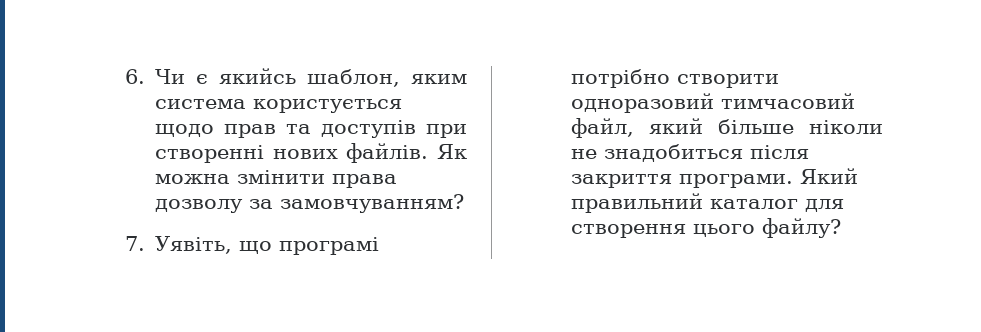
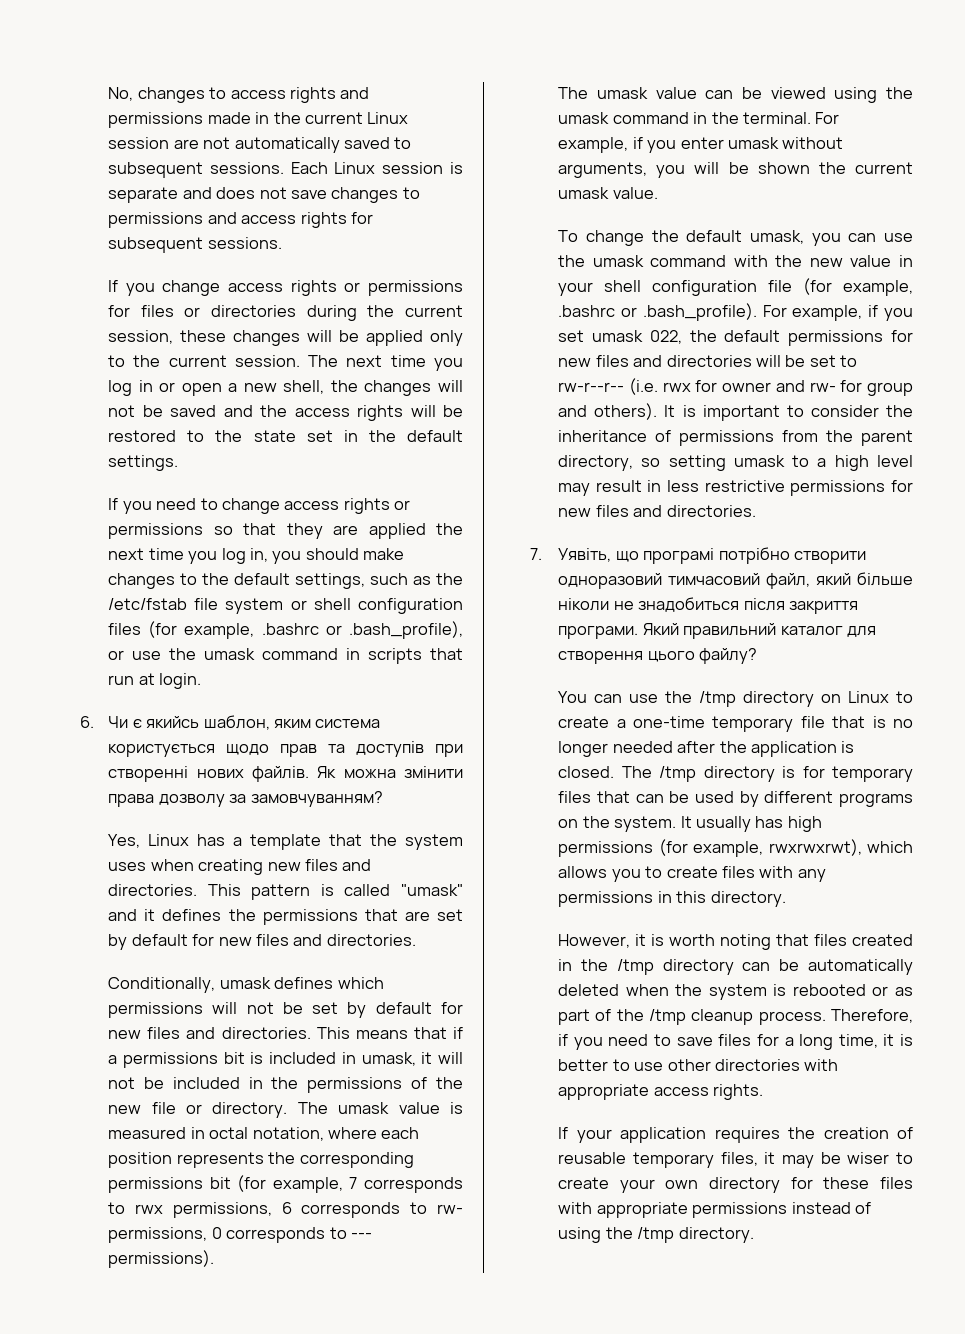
(124, 76) none -> [108,87,370,103] [108,112,409,128] [108,137,412,153] [108,162,463,178] [108,187,420,203] [108,212,373,228] [108,237,282,253] [108,280,463,296] [108,305,463,321] [108,330,464,346] [108,355,464,371] [108,380,463,396] [108,405,464,421] [108,430,463,442] [108,455,179,471] [108,498,411,514] [108,523,464,539] [108,548,405,564] [108,573,464,589] [108,598,464,614] [108,621,464,639] [108,648,464,664] [108,673,202,689] No, changes to access rights and permissions made in the current Linux session are not automatically saved to subsequent sessions. Each Linux session is separate and does not save changes to permissions and access rights for subsequent sessions. // If you change access rights or permissions for files or directories during the current session, these changes will be applied only to the current session. The next time you log in or open a new shell, the changes will not be saved and the access rights will be restored to the state set in the default settings. // If you need to change access rights or permissions so that they are applied the next time you log in, you should make changes to the default settings, such as the /etc/fstab file system or shell configuration files (for example, .bashrc or .bash_profile), or use the umask command in scripts that run at login. //
(464, 203) none -> [108,834,464,850] [108,859,372,875] [108,884,463,900] [108,909,463,925] [108,934,416,950] [108,977,384,993] [108,1002,464,1018] [108,1027,463,1039] [108,1052,464,1068] [108,1077,463,1093] [108,1102,463,1118] [108,1127,420,1141] [108,1152,414,1168] [108,1175,463,1193] [108,1202,463,1218] [108,1227,372,1243] [108,1250,215,1268] [558,87,914,103] [558,112,840,124] [558,137,844,153] [558,162,913,178] [558,187,658,199] [558,230,914,246] [558,255,913,267] [558,278,913,296] [558,303,913,321] [558,330,913,346] [558,355,858,367] [558,378,913,396] [558,403,913,421] [558,430,913,446] [558,455,913,471] [558,480,913,496] [558,505,756,517] // Yes, Linux has a template that the system uses when creating new files and directories. This pattern is called "umask" and it defines the permissions that are set by default for new files and directories. // Conditionally, umask defines which permissions will not be set by default for new files and directories. This means that if a permissions bit is included in umask, it will not be included in the permissions of the new file or directory. The umask value is measured in octal notation, where each position represents the corresponding permissions bit (for example, 7 corresponds to rwx permissions, 6 corresponds to rw- permissions, 0 corresponds to --- permissions). // The umask value can be viewed using the umask command in the terminal. For example, if you enter umask without arguments, you will be shown the current umask value. // To change the default umask, you can use the umask command with the new value in your shell configuration file (for example, .bashrc or .bash_profile). For example, if you set umask 022, the default permissions for new files and directories will be set to rw-r--r-- (i.e. rwx for owner and rw- for group and others). It is important to consider the inheritance of permissions from the parent directory, so setting umask to a high level may result in less restrictive permissions for new files and directories.
(841, 228) none -> [558,691,913,707] [558,716,913,732] [558,741,855,757] [558,766,913,782] [558,791,913,807] [558,816,822,832] [558,839,913,857] [558,866,826,882] [558,891,786,907] [558,934,913,950] [558,959,913,975] [558,984,913,1000] [558,1009,913,1025] [558,1034,913,1050] [558,1059,839,1071] [558,1084,764,1100] [558,1127,913,1143] [558,1152,914,1168] [558,1177,913,1193] [558,1202,871,1218] [558,1227,754,1243] // You can use the /tmp directory on Linux to create a one-time temporary file that is no longer needed after the application is closed. The /tmp directory is for temporary files that can be used by different programs on the system. It usually has high permissions (for example, rwxrwxrwt), which allows you to create files with any permissions in this directory. // However, it is worth noting that files created in the /tmp directory can be automatically deleted when the system is rebooted or as part of the /tmp cleanup process. Therefore, if you need to save files for a long time, it is better to use other directories with appropriate access rights. // If your application requires the creation of reusable temporary files, it may be wiser to create your own directory for these files with appropriate permissions instead of using the /tmp directory.

